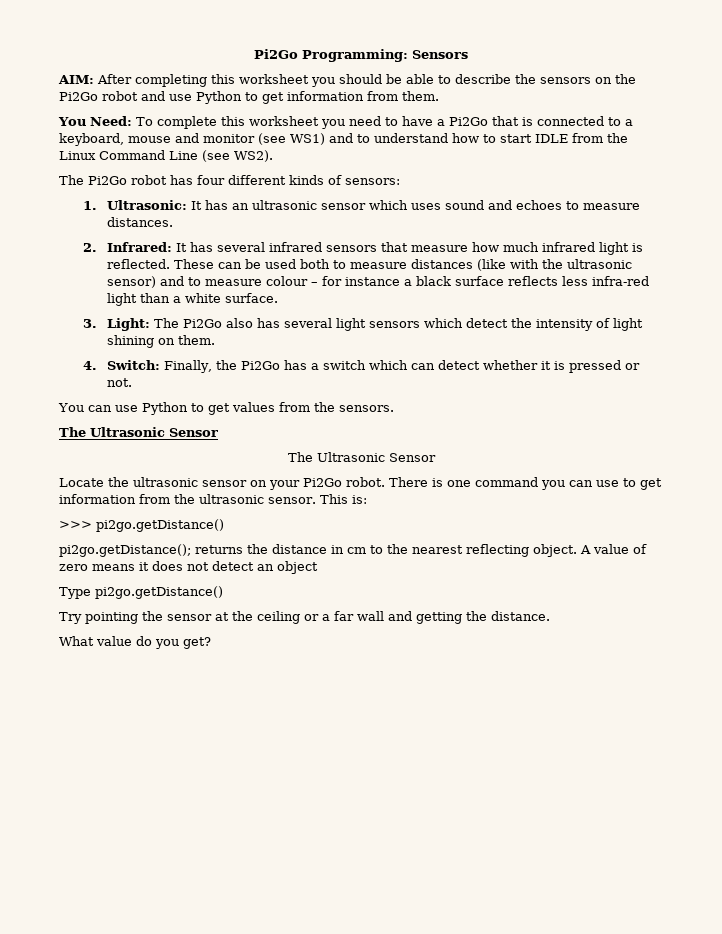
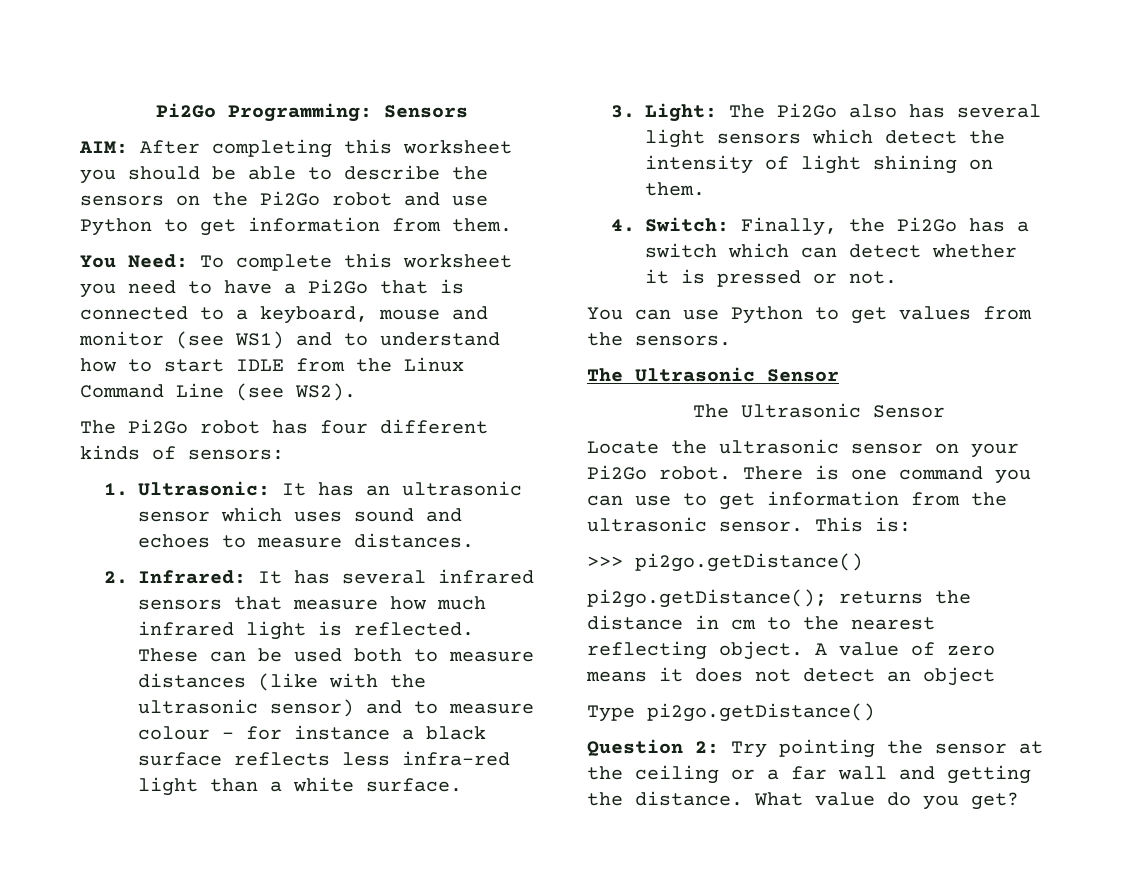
(223, 592) none -> [587,739,719,756] Question 2:
(550, 616) // -> (743, 798) none

